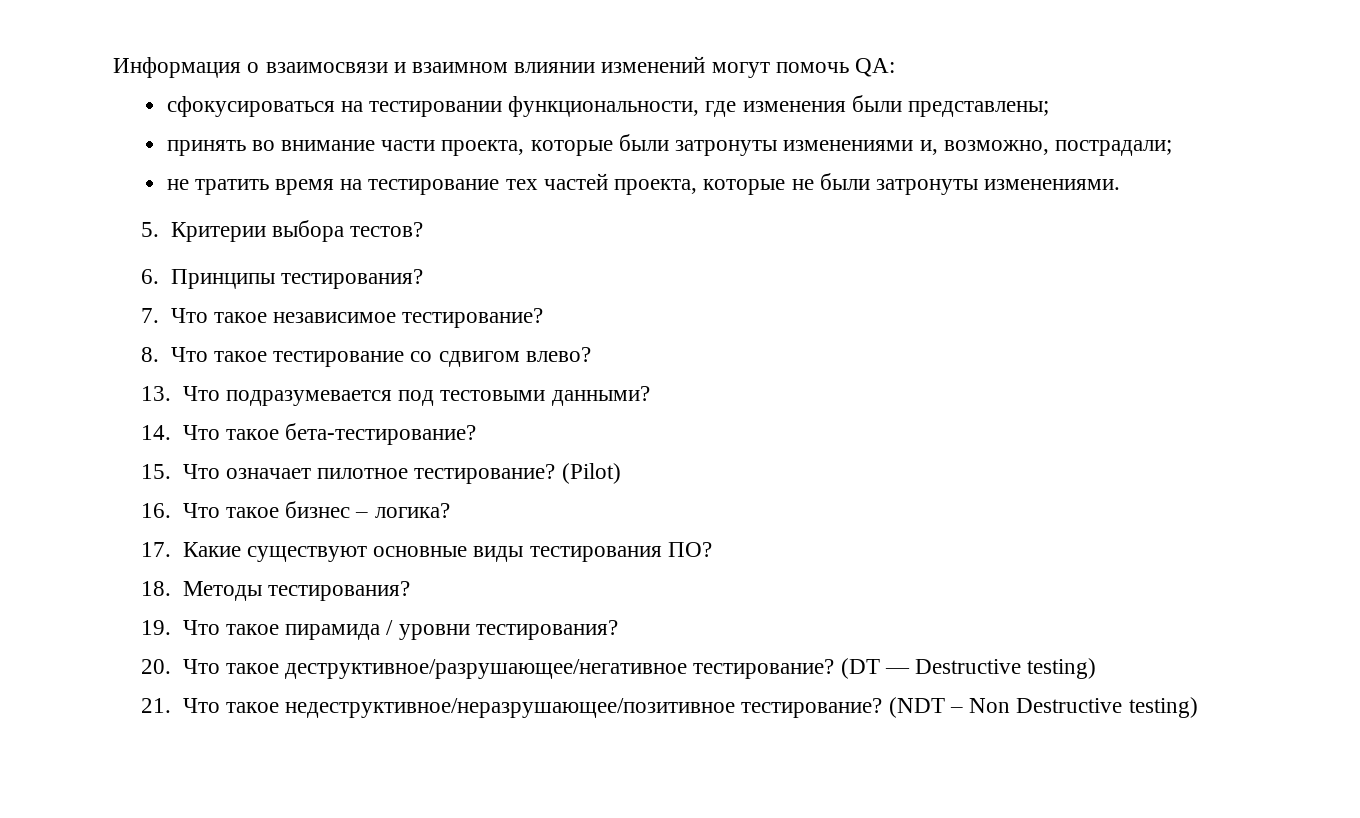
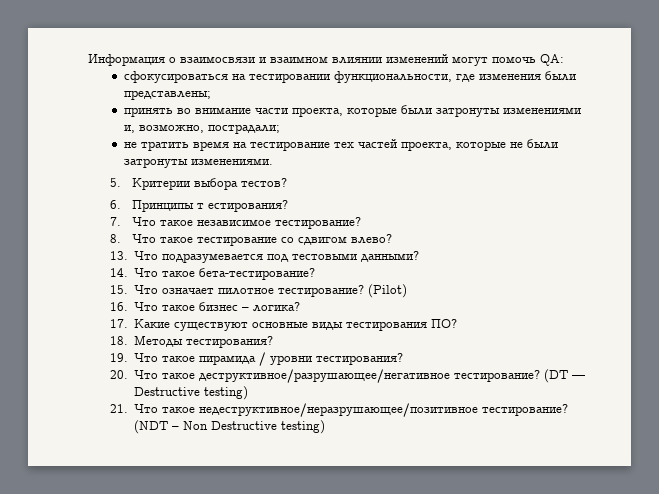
[281,269,424,289] тестирования? -> [196,200,288,212] т естирования?

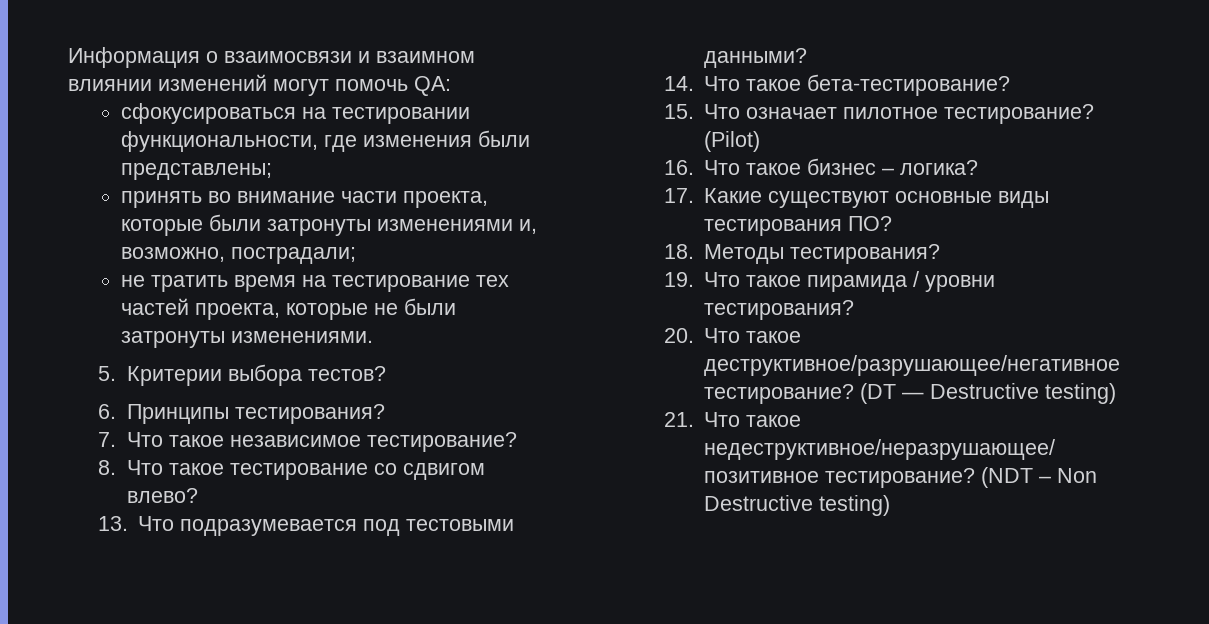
[196,200,288,212] т естирования? -> [235,404,386,424] тестирования?

